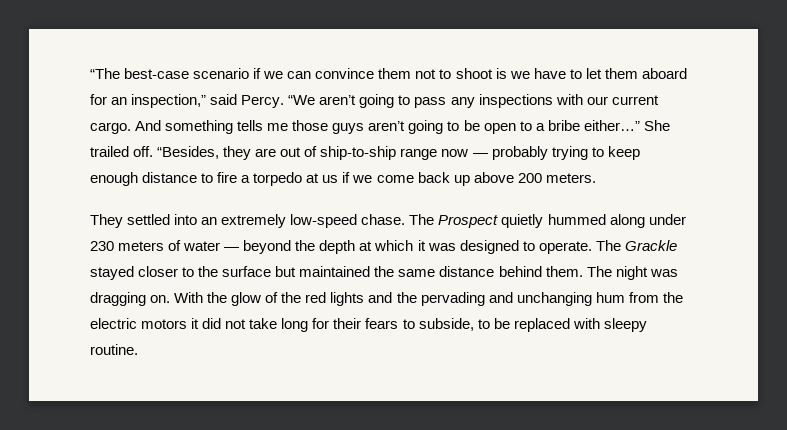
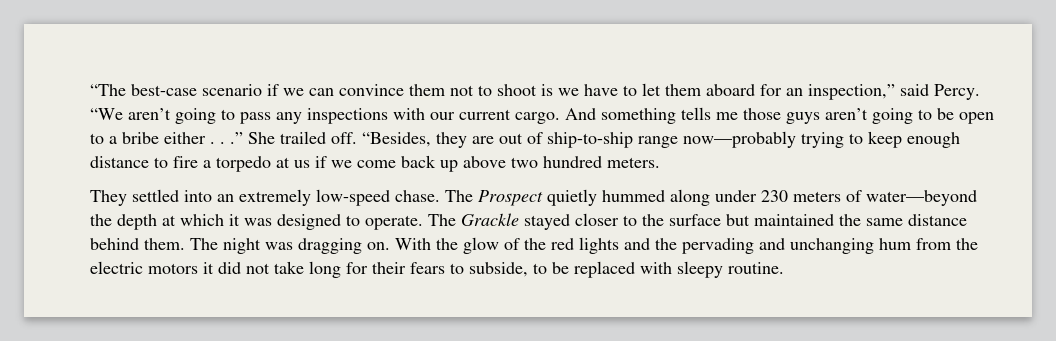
[583,120,640,131] either…” -> [164,132,243,144] either . . .”
[441,146,548,160] now — probably -> [683,131,796,148] now—probably
[517,173,542,183] 200 -> [511,156,602,168] two hundred
[183,240,292,254] water — beyond -> [866,190,977,206] water—beyond

